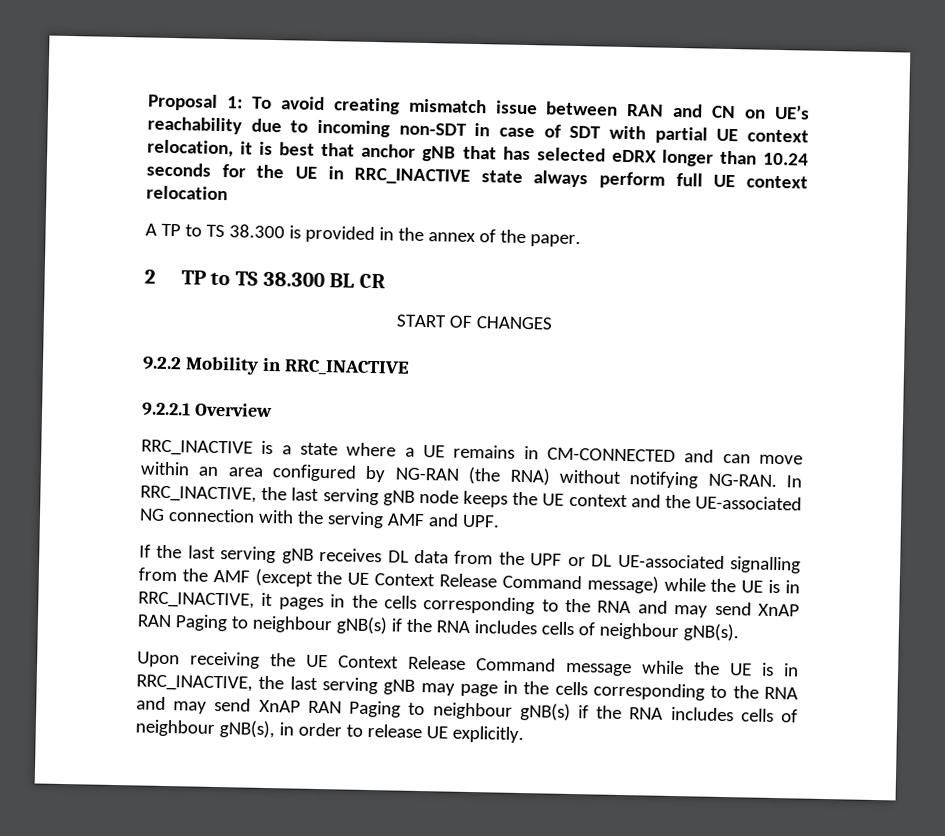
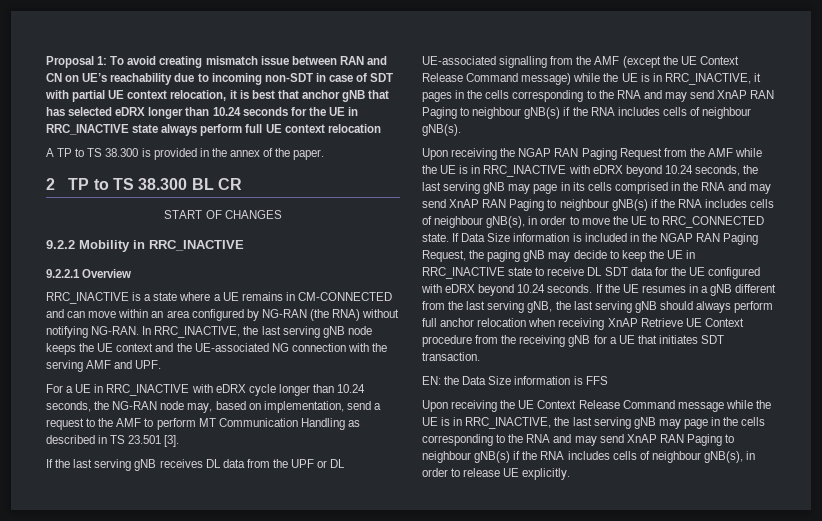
(500, 521) none -> [46,384,366,396] [46,401,381,413] [46,418,360,430] [46,435,180,447] // For a UE in RRC_INACTIVE with eDRX cycle longer than 10.24 seconds, the NG-RAN node may, based on implementation, send a request to the AMF to perform MT Communication Handling as described in TS 23.501 [3].
(739, 632) none -> [422,148,763,160] [422,165,759,177] [422,182,772,194] [422,199,775,211] [422,216,765,228] [422,233,759,245] [422,250,696,262] [422,267,761,279] [421,284,777,296] [422,301,774,313] [422,318,744,330] [422,335,725,347] [422,352,480,361] [422,376,608,385] // Upon receiving the NGAP RAN Paging Request from the AMF while the UE is in RRC_INACTIVE with eDRX beyond 10.24 seconds, the last serving gNB may page in its cells comprised in the RNA and may send XnAP RAN Paging to neighbour gNB(s) if the RNA includes cells of neighbour gNB(s), in order to move the UE to RRC_CONNECTED state. If Data Size information is included in the NGAP RAN Paging Request, the paging gNB may decide to keep the UE in RRC_INACTIVE state to receive DL SDT data for the UE configured with eDRX beyond 10.24 seconds. If the UE resumes in a gNB different from the last serving gNB, the last serving gNB should always perform full anchor relocation when receiving XnAP Retrieve UE Context procedure from the receiving gNB for a UE that initiates SDT transaction. // EN: the Data Size information is FFS

